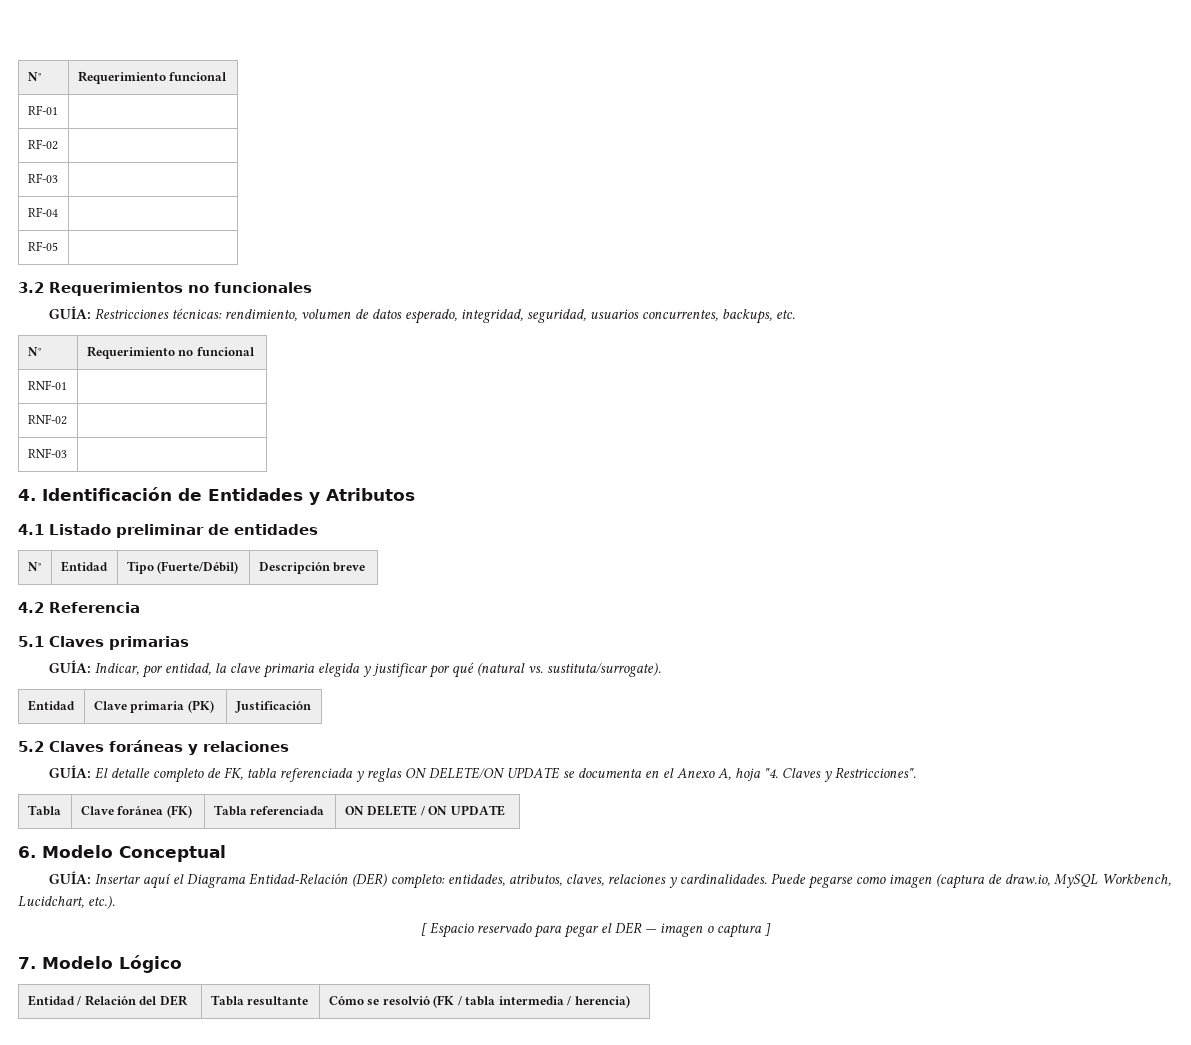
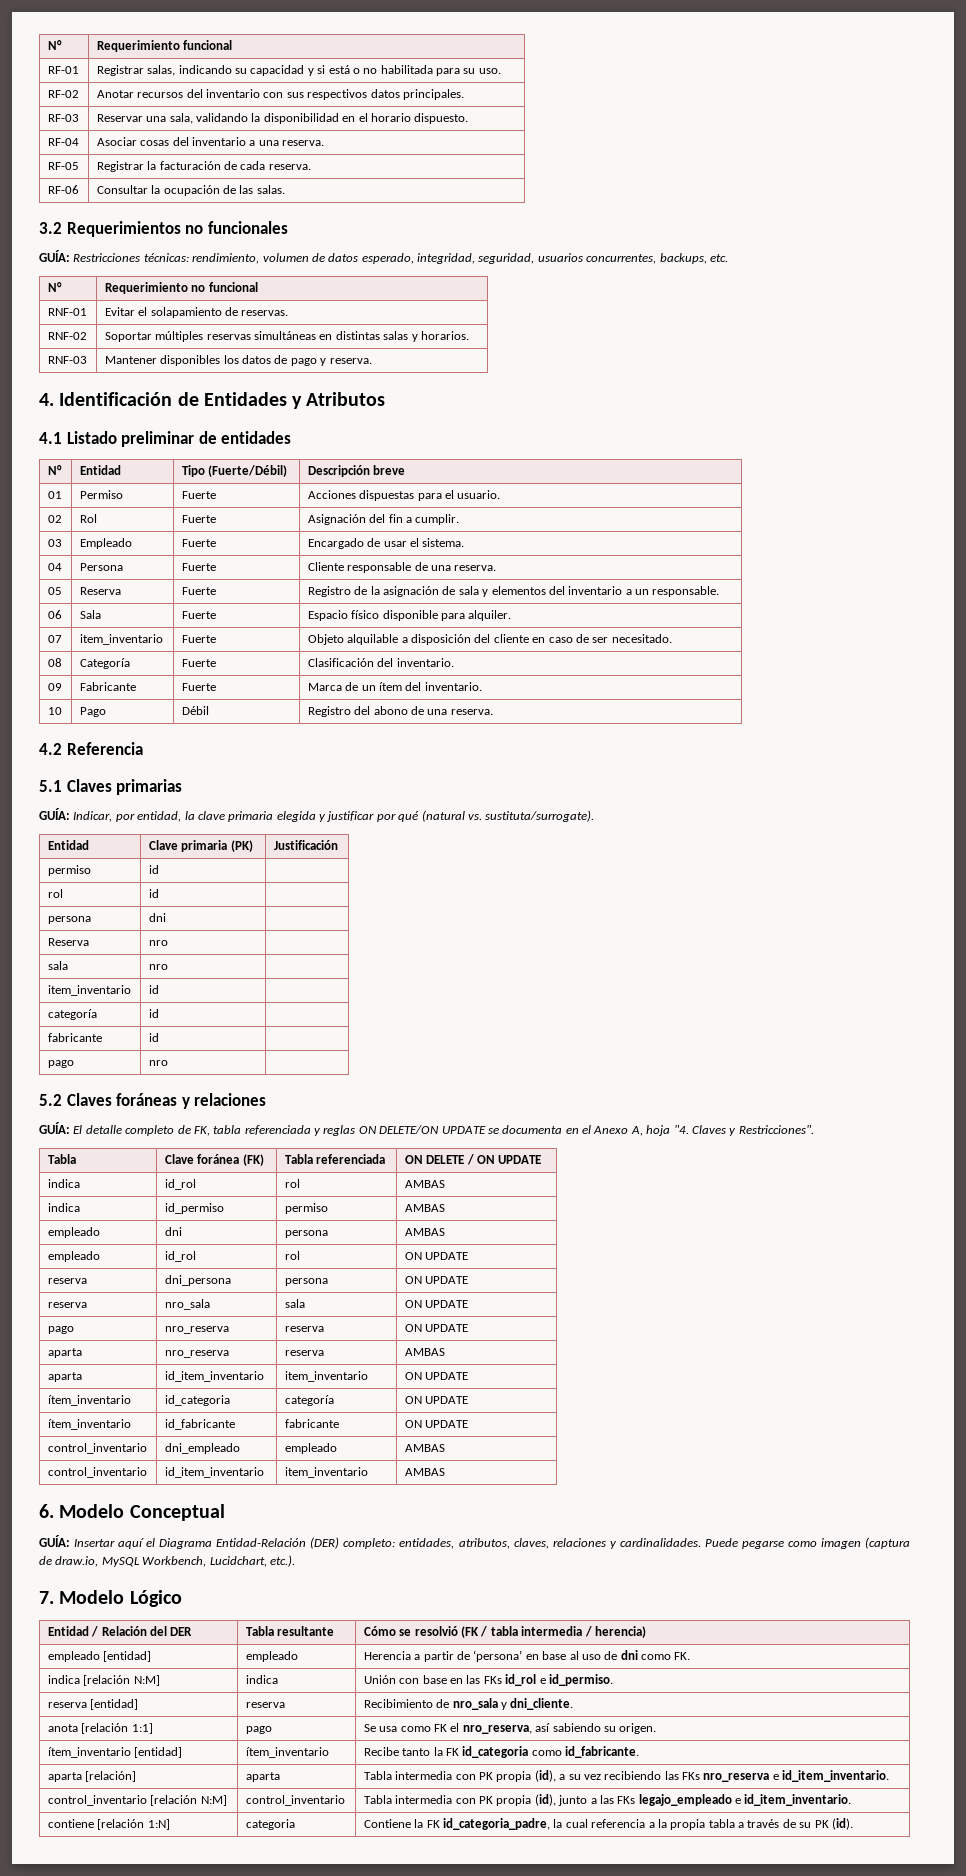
[27,139,58,150] [27,173,58,183] [27,207,58,217] [27,241,58,251] // RF-02 | // RF-03 | // RF-04 | // RF-05 | -> [96,65,501,76] [47,90,79,98] [96,89,464,100] [47,114,79,122] [96,113,469,124] [47,138,79,146] [96,137,325,146] [47,162,79,170] [96,161,311,172] [47,185,79,194] [96,185,285,196] Registrar salas, indicando su capacidad y si está o no habilitada para su uso. // RF-02 | Anotar recursos del inventario con sus respectivos datos principales. // RF-03 | Reservar una sala, validando la disponibilidad en el horario dispuesto. // RF-04 | Asociar cosas del inventario a una reserva. // RF-05 | Registrar la facturación de cada reserva. // RF-06 | Consultar la ocupación de las salas.
[27,414,67,425] [27,448,67,458] // RNF-02 | // RNF-03 | -> [104,307,289,318] [47,332,87,340] [104,331,469,342] [47,356,87,364] [104,355,372,366] Evitar el solapamiento de reservas. // RNF-02 | Soportar múltiples reservas simultáneas en distintas salas y horarios. // RNF-03 | Mantener disponibles los datos de pago y reserva.
(366, 567) none -> [47,491,62,499] [79,490,123,499] [181,491,216,499] [307,490,501,501] [47,515,62,523] [79,514,97,523] [181,515,216,523] [307,514,460,525] [47,539,62,547] [79,538,132,549] [181,539,216,547] [307,538,465,549] [47,563,62,571] [79,563,123,571] [181,563,216,571] [307,562,497,573] [47,587,62,595] [79,587,121,595] [181,587,216,595] [307,586,720,597] [47,610,62,619] [79,610,101,619] [181,611,216,619] [307,610,512,621] [47,635,62,643] [79,634,163,645] [181,635,216,643] [307,634,672,645] [47,658,62,667] [79,658,130,669] [181,659,216,667] [307,658,454,667] [47,683,62,691] [79,682,136,691] [181,683,216,691] [307,682,482,691] [47,707,62,715] [79,707,106,717] [181,706,209,715] [307,706,493,717] // 01 | Permiso | Fuerte | Acciones dispuestas para el usuario. // 02 | Rol | Fuerte | Asignación del fin a cumplir. // 03 | Empleado | Fuerte | Encargado de usar el sistema. // 04 | Persona | Fuerte | Cliente responsable de una reserva. // 05 | Reserva | Fuerte | Registro de la asignación de sala y elementos del inventario a un responsable. // 06 | Sala | Fuerte | Espacio físico disponible para alquiler. // 07 | item_inventario | Fuerte | Objeto alquilable a disposición del cliente en caso de ser necesitado. // 08 | Categoría | Fuerte | Clasificación del inventario. // 09 | Fabricante | Fuerte | Marca de un ítem del inventario. // 10 | Pago | Débil | Registro del abono de una reserva.
(311, 706) none -> [47,865,91,876] [148,865,159,874] [47,889,63,898] [148,889,159,898] [47,916,91,924] [148,913,166,922] [47,938,89,946] [148,940,168,946] [47,961,68,970] [148,964,168,970] [47,985,131,996] [148,985,159,994] [47,1009,97,1020] [148,1009,159,1018] [47,1033,102,1042] [148,1033,159,1042] [47,1060,74,1068] [148,1060,168,1066] // permiso | id | // rol | id | // persona | dni | // Reserva | nro | // sala | nro | // item_inventario | id | // categoría | id | // fabricante | id | // pago | nro |
(505, 810) none -> [47,1179,80,1188] [164,1179,196,1190] [284,1179,300,1188] [404,1180,445,1188] [47,1203,80,1212] [164,1203,224,1214] [284,1203,328,1214] [404,1204,445,1212] [47,1227,100,1238] [164,1227,182,1236] [284,1230,328,1238] [404,1228,445,1236] [47,1251,100,1262] [164,1251,196,1262] [284,1251,300,1260] [404,1252,469,1260] [47,1278,87,1284] [164,1275,231,1286] [284,1278,328,1286] [404,1276,469,1284] [47,1302,87,1308] [164,1299,210,1310] [284,1299,305,1308] [404,1300,469,1308] [47,1326,74,1334] [164,1326,229,1334] [284,1326,324,1332] [404,1324,469,1332] [47,1348,82,1358] [164,1350,229,1358] [284,1350,324,1356] [404,1348,445,1356] [47,1372,82,1382] [164,1371,264,1382] [284,1371,368,1382] [404,1372,469,1380] [47,1395,131,1406] [164,1395,230,1406] [284,1395,334,1406] [404,1396,469,1404] [47,1419,131,1430] [164,1419,235,1430] [284,1419,339,1428] [404,1420,469,1428] [47,1443,147,1454] [164,1443,240,1454] [284,1443,337,1454] [404,1444,445,1452] [47,1467,147,1478] [164,1467,264,1478] [284,1467,368,1478] [404,1468,445,1476] // indica | id_rol | rol | AMBAS // indica | id_permiso | permiso | AMBAS // empleado | dni | persona | AMBAS // empleado | id_rol | rol | ON UPDATE // reserva | dni_persona | persona | ON UPDATE // reserva | nro_sala | sala | ON UPDATE // pago | nro_reserva | reserva | ON UPDATE // aparta | nro_reserva | reserva | AMBAS // aparta | id_item_inventario | item_inventario | ON UPDATE // ítem_inventario | id_categoria | categoría | ON UPDATE // ítem_inventario | id_fabricante | fabricante | ON UPDATE // control_inventario | dni_empleado | empleado | AMBAS // control_inventario | id_item_inventario | item_inventario | AMBAS
[421,922,771,938] // [ Espacio reservado para pegar el DER — imagen o captura ] -> (295, 1561) none
(630, 1001) none -> [47,1651,152,1662] [245,1651,298,1662] [363,1650,691,1662] [47,1675,160,1686] [245,1675,278,1684] [363,1674,613,1686] [47,1699,139,1710] [245,1702,285,1708] [363,1698,574,1710] [47,1723,153,1734] [245,1726,272,1734] [363,1723,657,1734] [47,1747,183,1758] [245,1747,329,1758] [363,1746,640,1758] [47,1771,137,1782] [245,1772,280,1782] [363,1770,890,1782] [47,1795,227,1806] [245,1795,345,1806] [363,1794,852,1806] [47,1819,170,1830] [245,1819,295,1830] [363,1818,853,1830] // empleado [entidad] | empleado | Herencia a partir de ‘persona’ en base al uso de dni como FK. // indica [relación N:M] | indica | Unión con base en las FKs id_rol e id_permiso. // reserva [entidad] | reserva | Recibimiento de nro_sala y dni_cliente. // anota [relación 1:1] | pago | Se usa como FK el nro_reserva, así sabiendo su origen. // ítem_inventario [entidad] | ítem_inventario | Recibe tanto la FK id_categoria como id_fabricante. // aparta [relación] | aparta | Tabla intermedia con PK propia (id), a su vez recibiendo las FKs nro_reserva e id_item_inventario. // control_inventario [relación N:M] | control_inventario | Tabla intermedia con PK propia (id), junto a las FKs legajo_empleado e id_item_inventario. // contiene [relación 1:N] | categoria | Contiene la FK id_categoria_padre, la cual referencia a la propia tabla a través de su PK (id).

